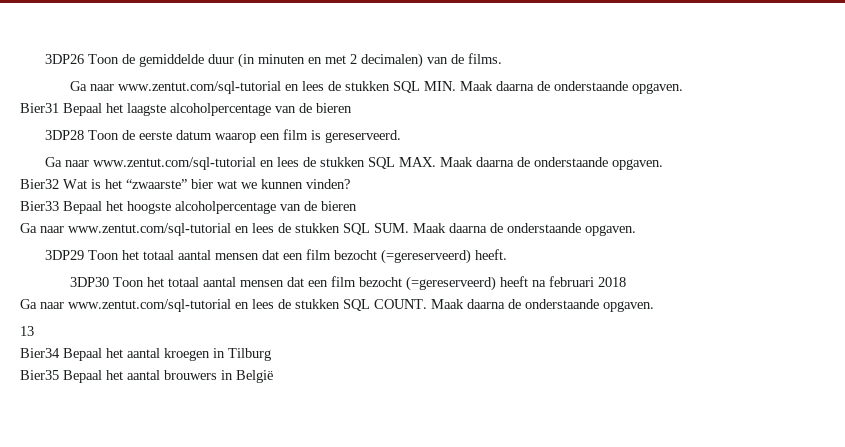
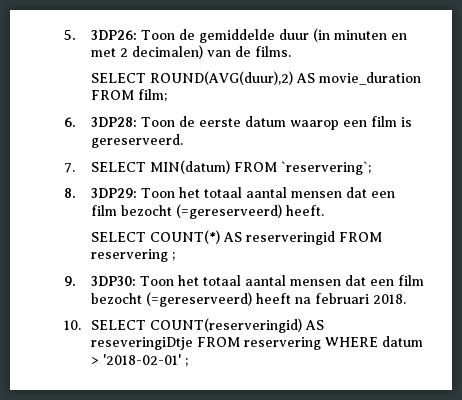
[45,54,85,64] 3DP26 -> [64,30,137,40] 5. 3DP26:
[70,81,684,94] [20,103,352,116] [45,130,85,140] Ga naar www.zentut.com/sql-tutorial en lees de stukken SQL MIN. Maak daarna de onderstaande opgaven. // Bier31 Bepaal het laagste alcoholpercentage van de bieren // 3DP28 -> [90,71,421,85] [90,89,167,102] [64,117,137,127] SELECT ROUND(AVG(duur),2) AS movie_duration FROM film; // 6. 3DP28:
[45,157,664,170] [20,179,350,189] [20,201,357,214] [20,223,636,236] [45,250,85,260] Ga naar www.zentut.com/sql-tutorial en lees de stukken SQL MAX. Maak daarna de onderstaande opgaven. // Bier32 Wat is het “zwaarste” bier wat we kunnen vinden? // Bier33 Bepaal het hoogste alcoholpercentage van de bieren // Ga naar www.zentut.com/sql-tutorial en lees de stukken SQL SUM. Maak daarna de onderstaande opgaven. // 3DP29 -> [64,160,371,175] [64,188,137,198] 7. SELECT MIN(datum) FROM `reservering`; // 8. 3DP29:
[70,277,110,287] 3DP30 -> [90,230,382,245] [90,249,175,262] [64,276,136,286] SELECT COUNT(*) AS reserveringid FROM reservering ; // 9. 3DP30:
[598,277,627,287] [20,299,654,312] [20,326,34,336] [20,348,271,361] [20,370,273,383] 2018 // Ga naar www.zentut.com/sql-tutorial en lees de stukken SQL COUNT. Maak daarna de onderstaande opgaven. // 13 // Bier34 Bepaal het aantal kroegen in Tilburg // Bier35 Bepaal het aantal brouwers in België -> [372,294,406,304] [64,318,324,333] [90,336,423,350] [90,354,188,367] 2018. // 10. SELECT COUNT(reserveringid) AS reseveringiDtje FROM reservering WHERE datum > '2018-02-01' ;

